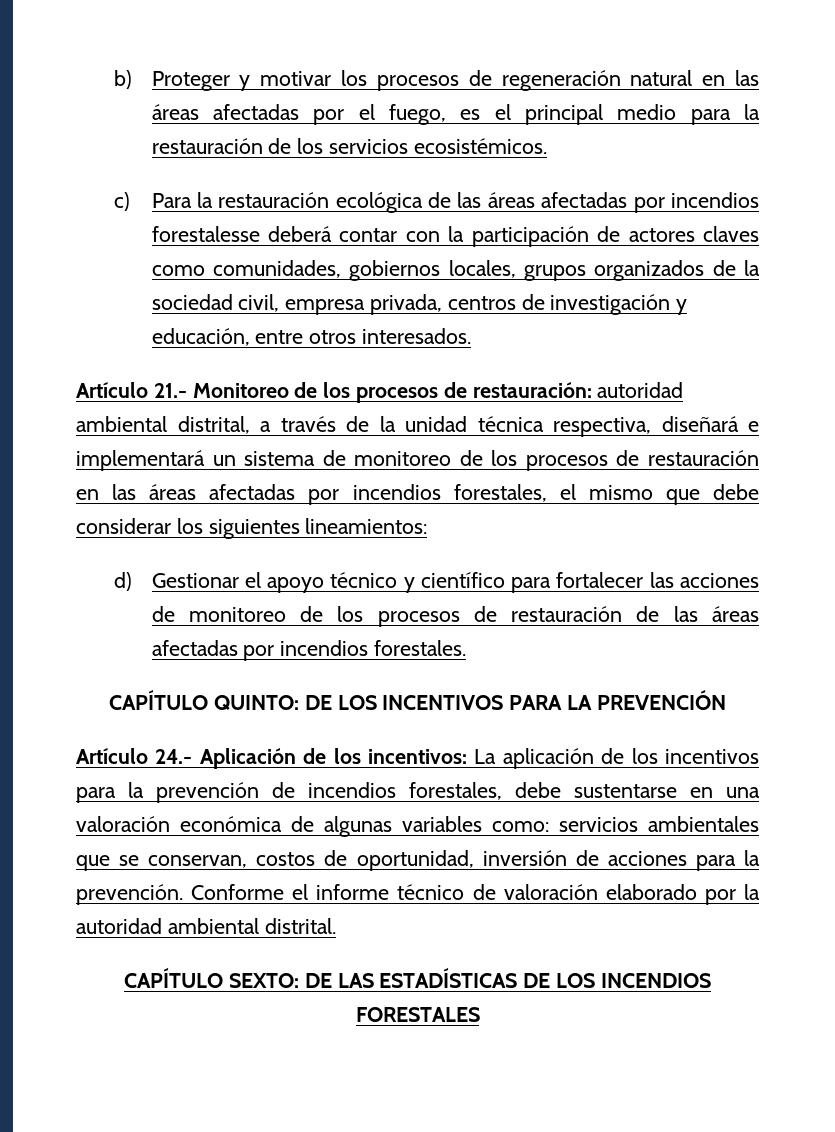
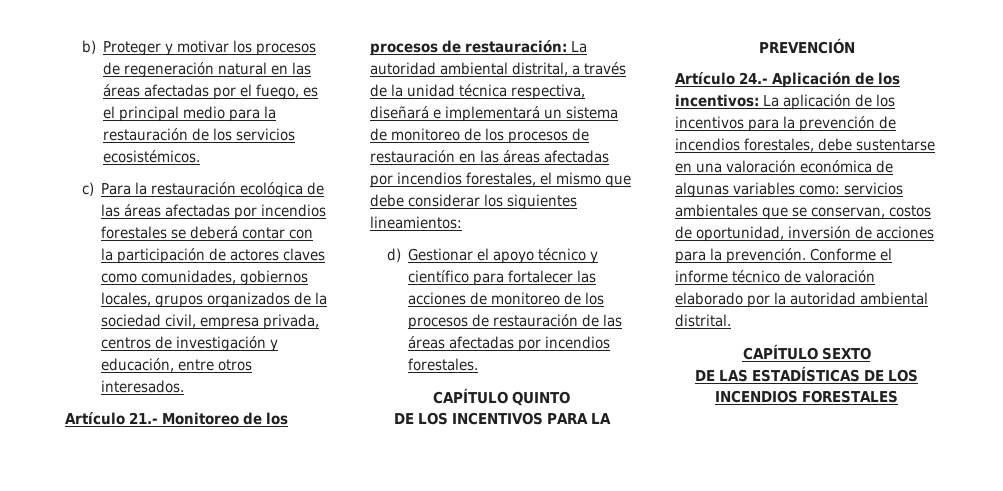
[151,226,260,242] forestalesse -> [100,226,186,239] forestales se
(592, 390) none -> [571,41,587,53] La
[213,695,299,710] QUINTO: -> [512,391,570,406] QUINTO //
[228,973,299,988] SEXTO: -> [821,347,871,360] SEXTO //

